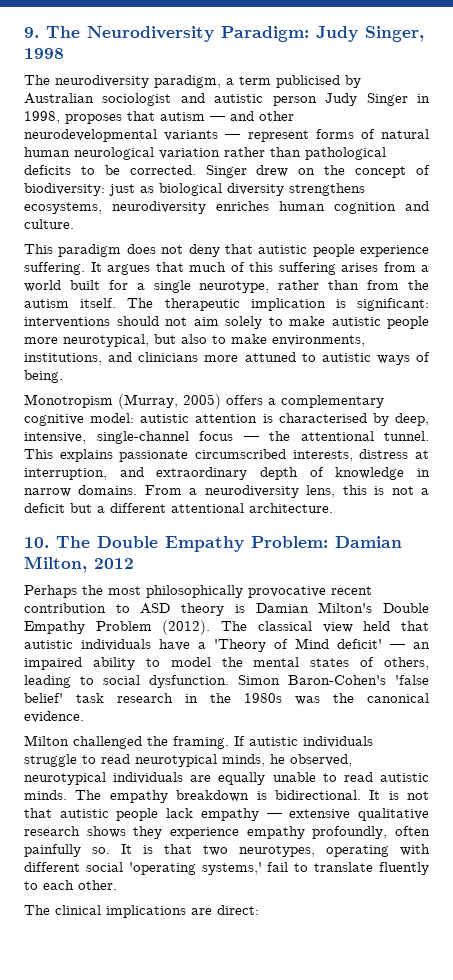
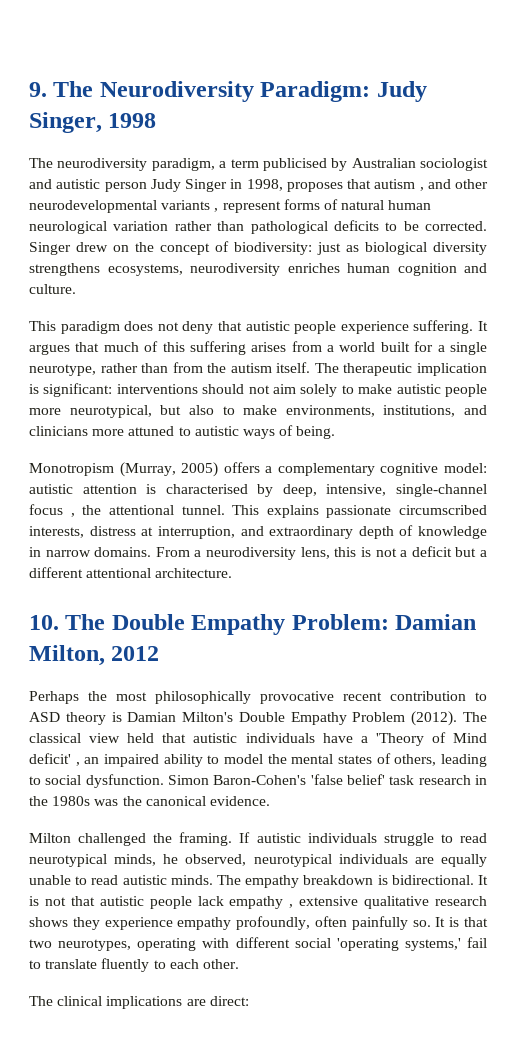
[210,116,225,121] — -> [419,187,424,191] ,
[225,134,241,139] — -> [214,208,219,212] ,
[243,436,259,441] — -> [70,513,75,517] ,
[390,644,405,649] — -> [75,762,80,766] ,
[266,813,282,818] — -> [289,904,294,908] ,

